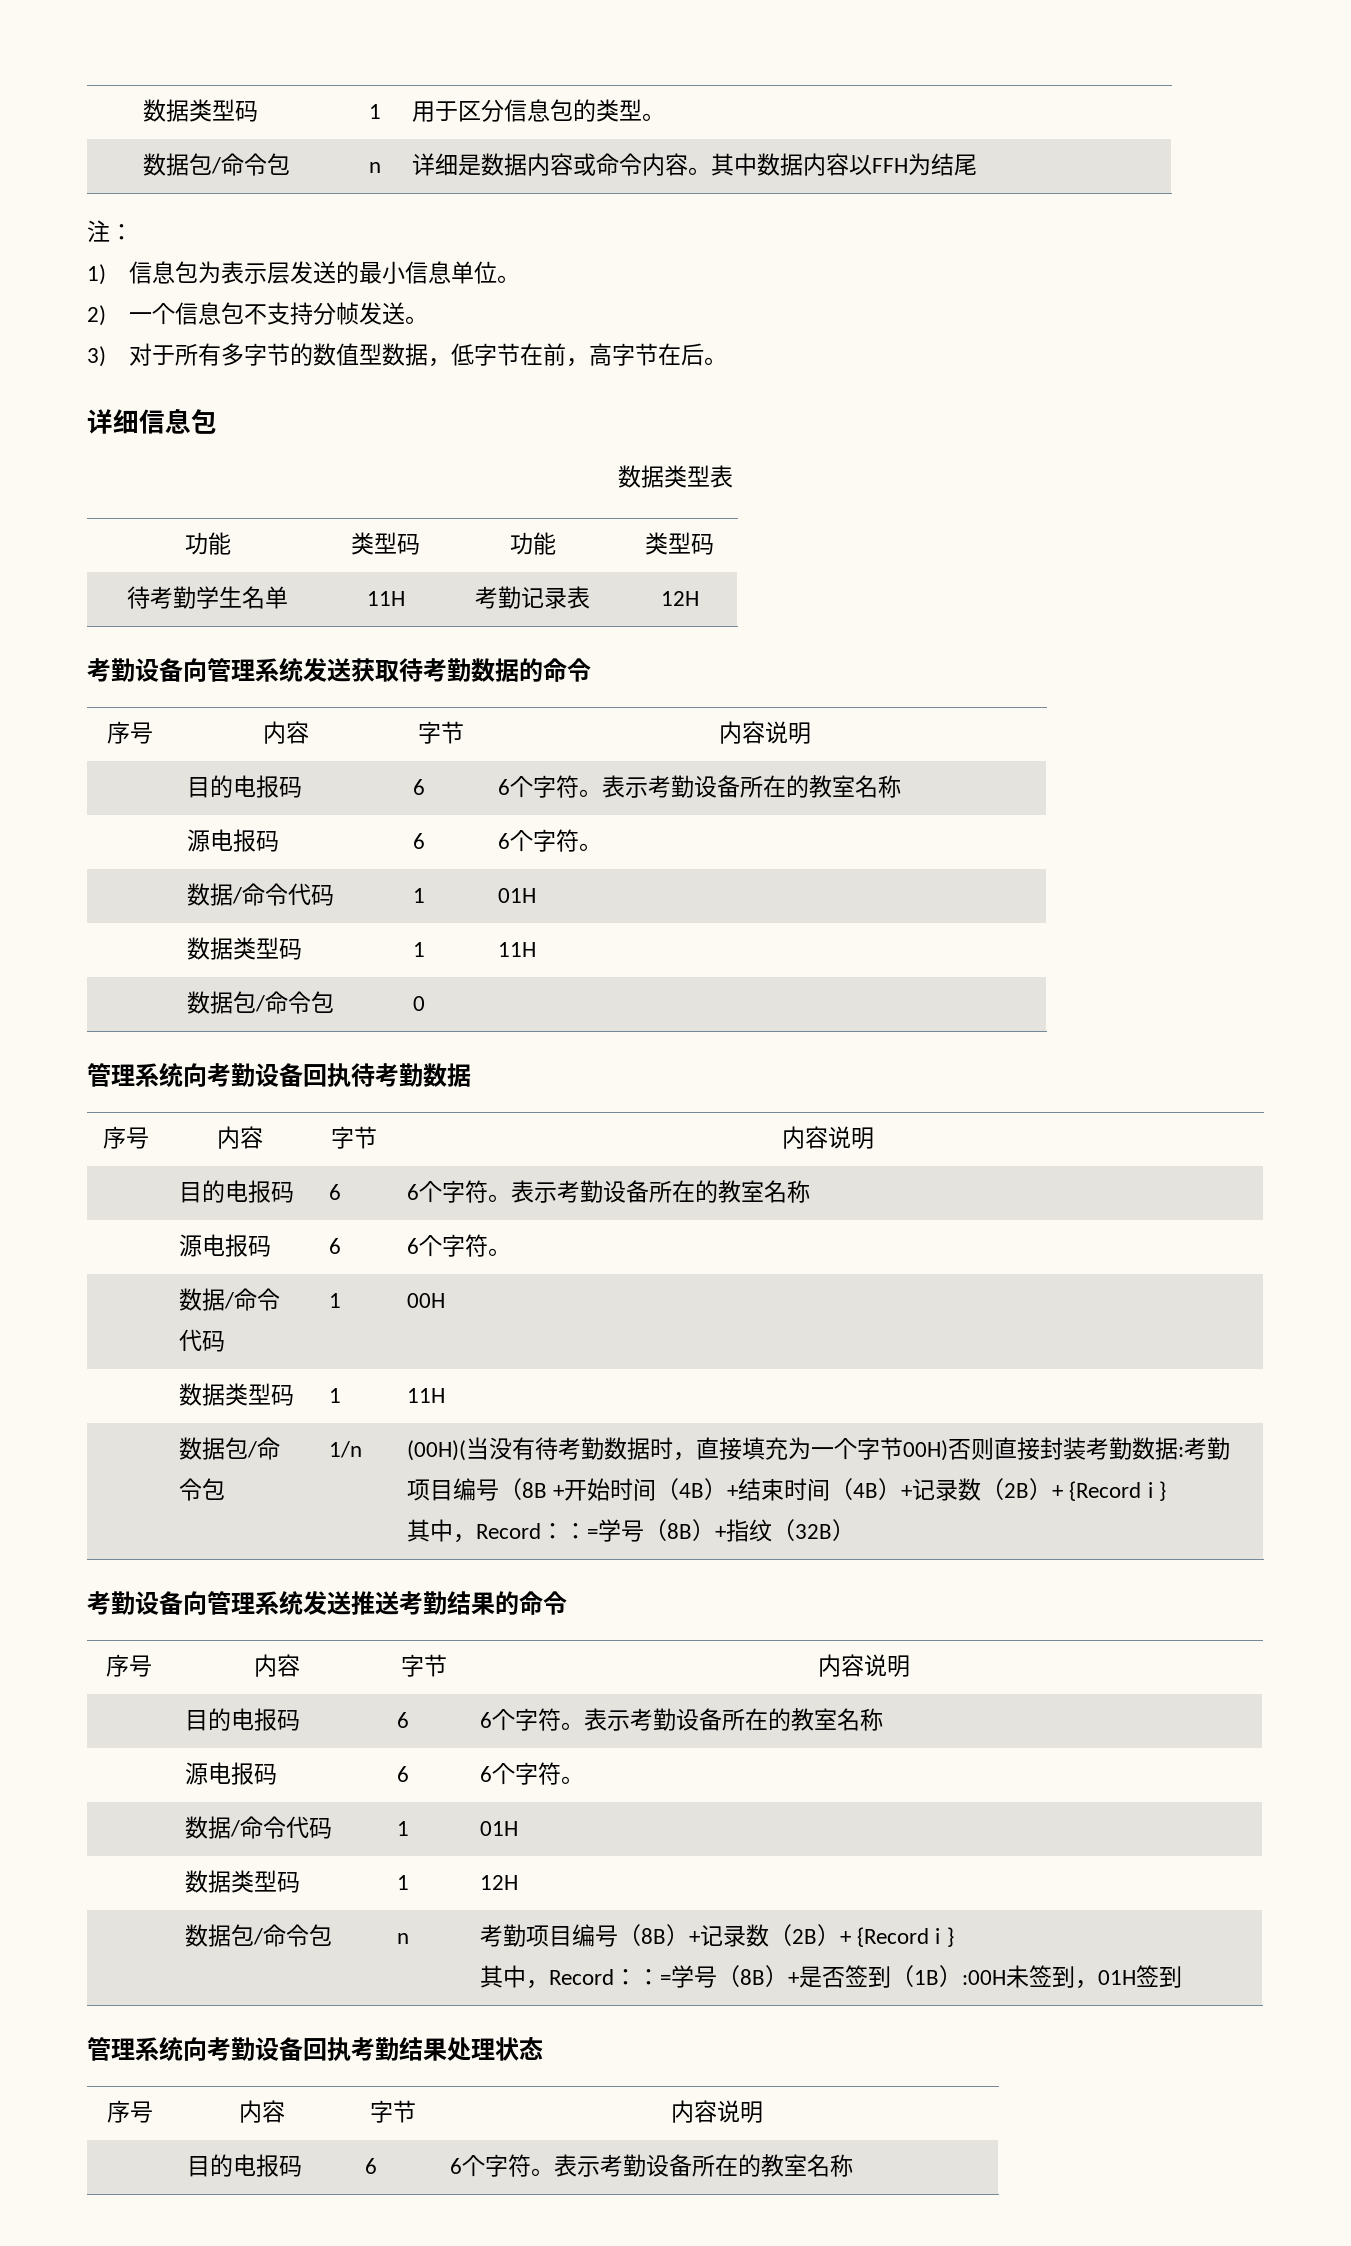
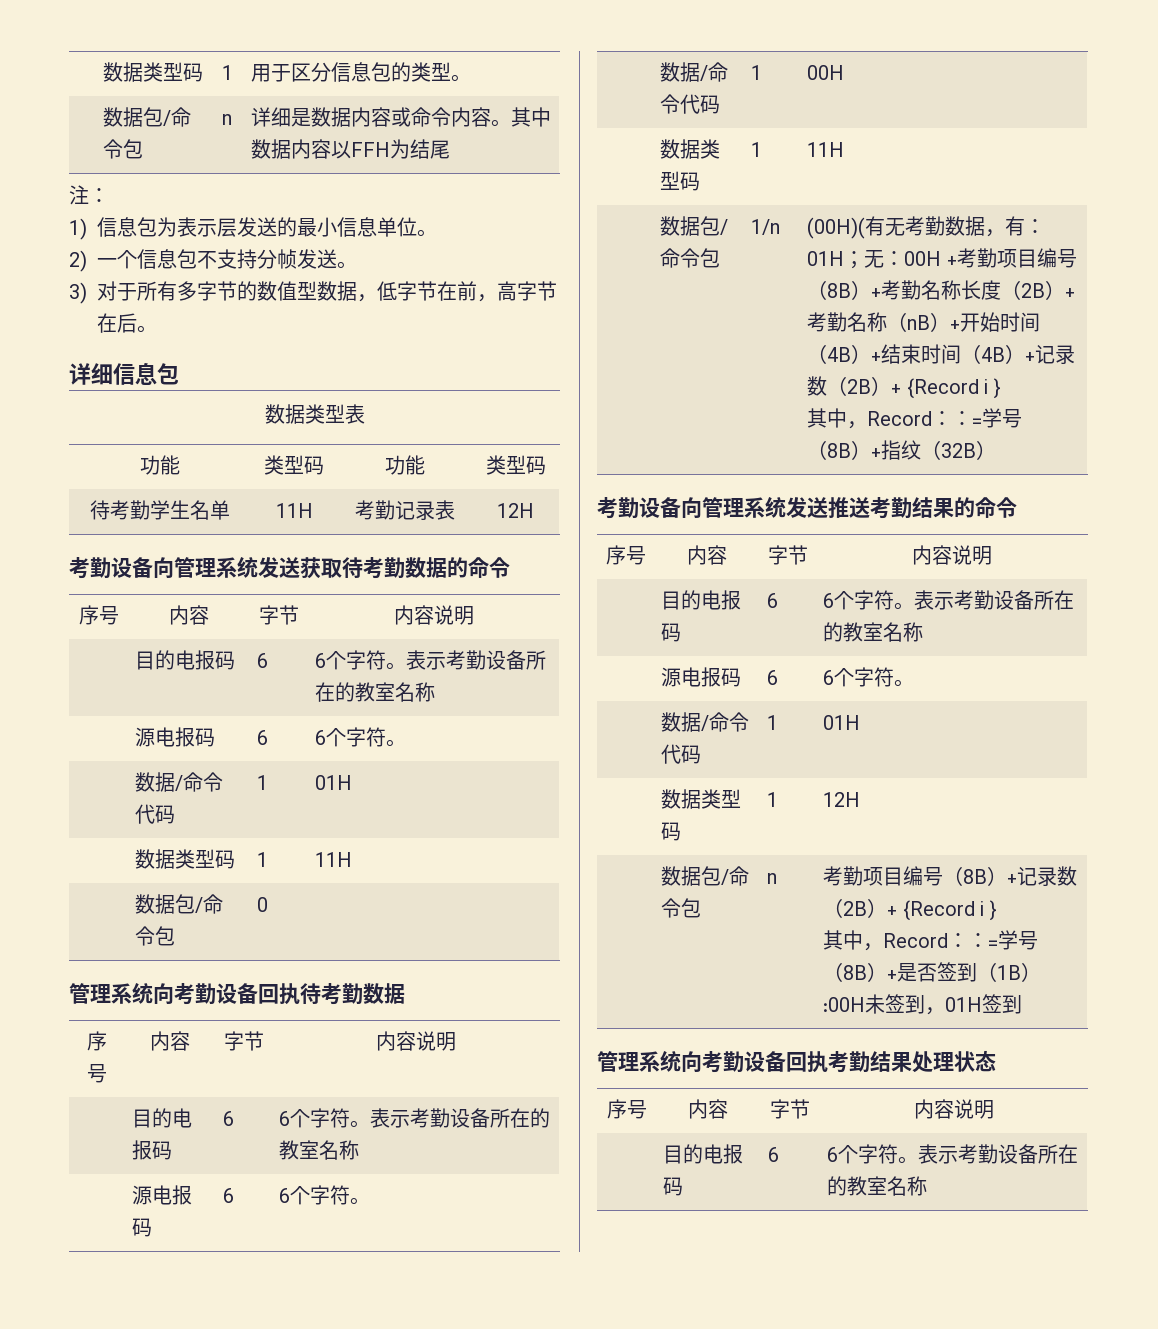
[466,1437,1231,1461] [407,1478,548,1501] 当没有待考勤数据时，直接填充为一个字节00H)否则直接封装考勤数据:考勤项目编号（8B -> [865,216,1046,237] [807,248,1077,269] [807,280,1076,300] [807,312,951,332] 有无考勤数据，有：01H；无：00H +考勤项目编号（8B）+考勤名称长度（2B）+考勤名称（nB）

